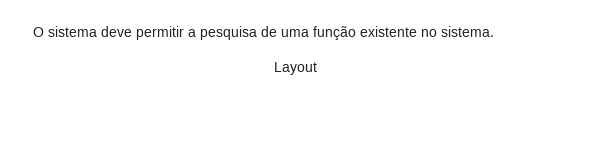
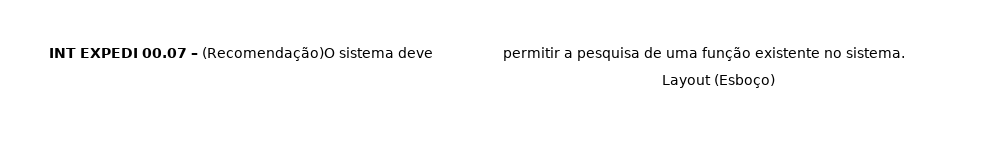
[33,27,44,37] O -> [49,47,335,61] INT EXPEDI 00.07 – (Recomendação)O
(317, 68) none -> [714,74,775,88] (Esboço)

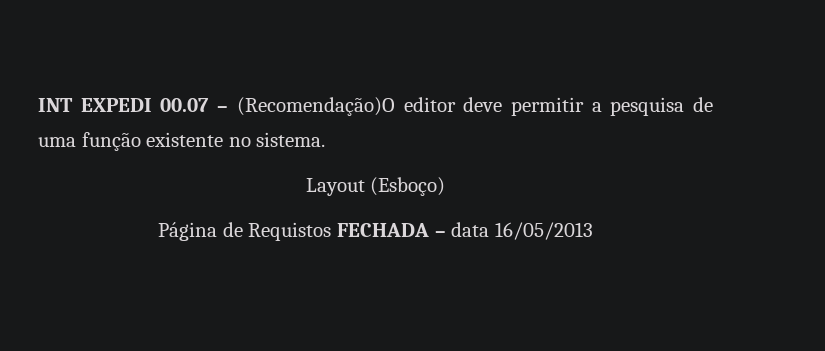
[339,47,394,58] sistema -> [403,97,456,112] editor
(775, 81) none -> [158,222,593,241] // Página de Requistos FECHADA – data 16/05/2013

